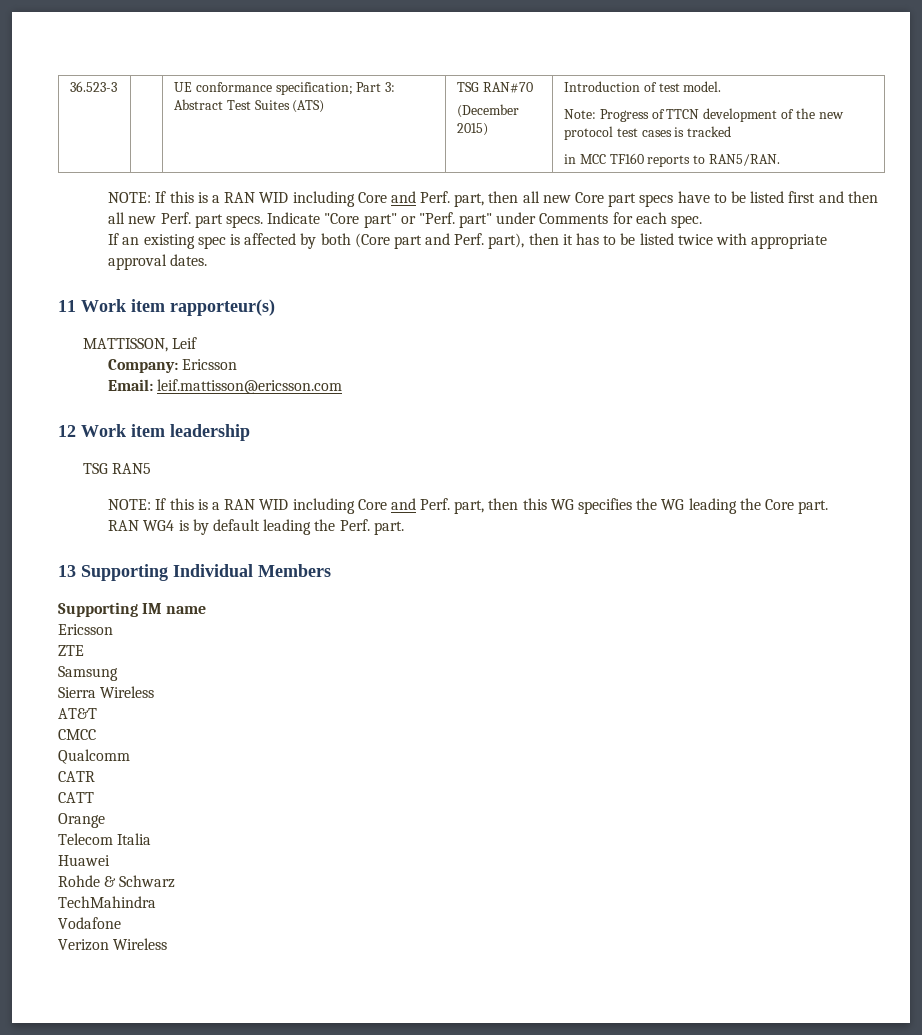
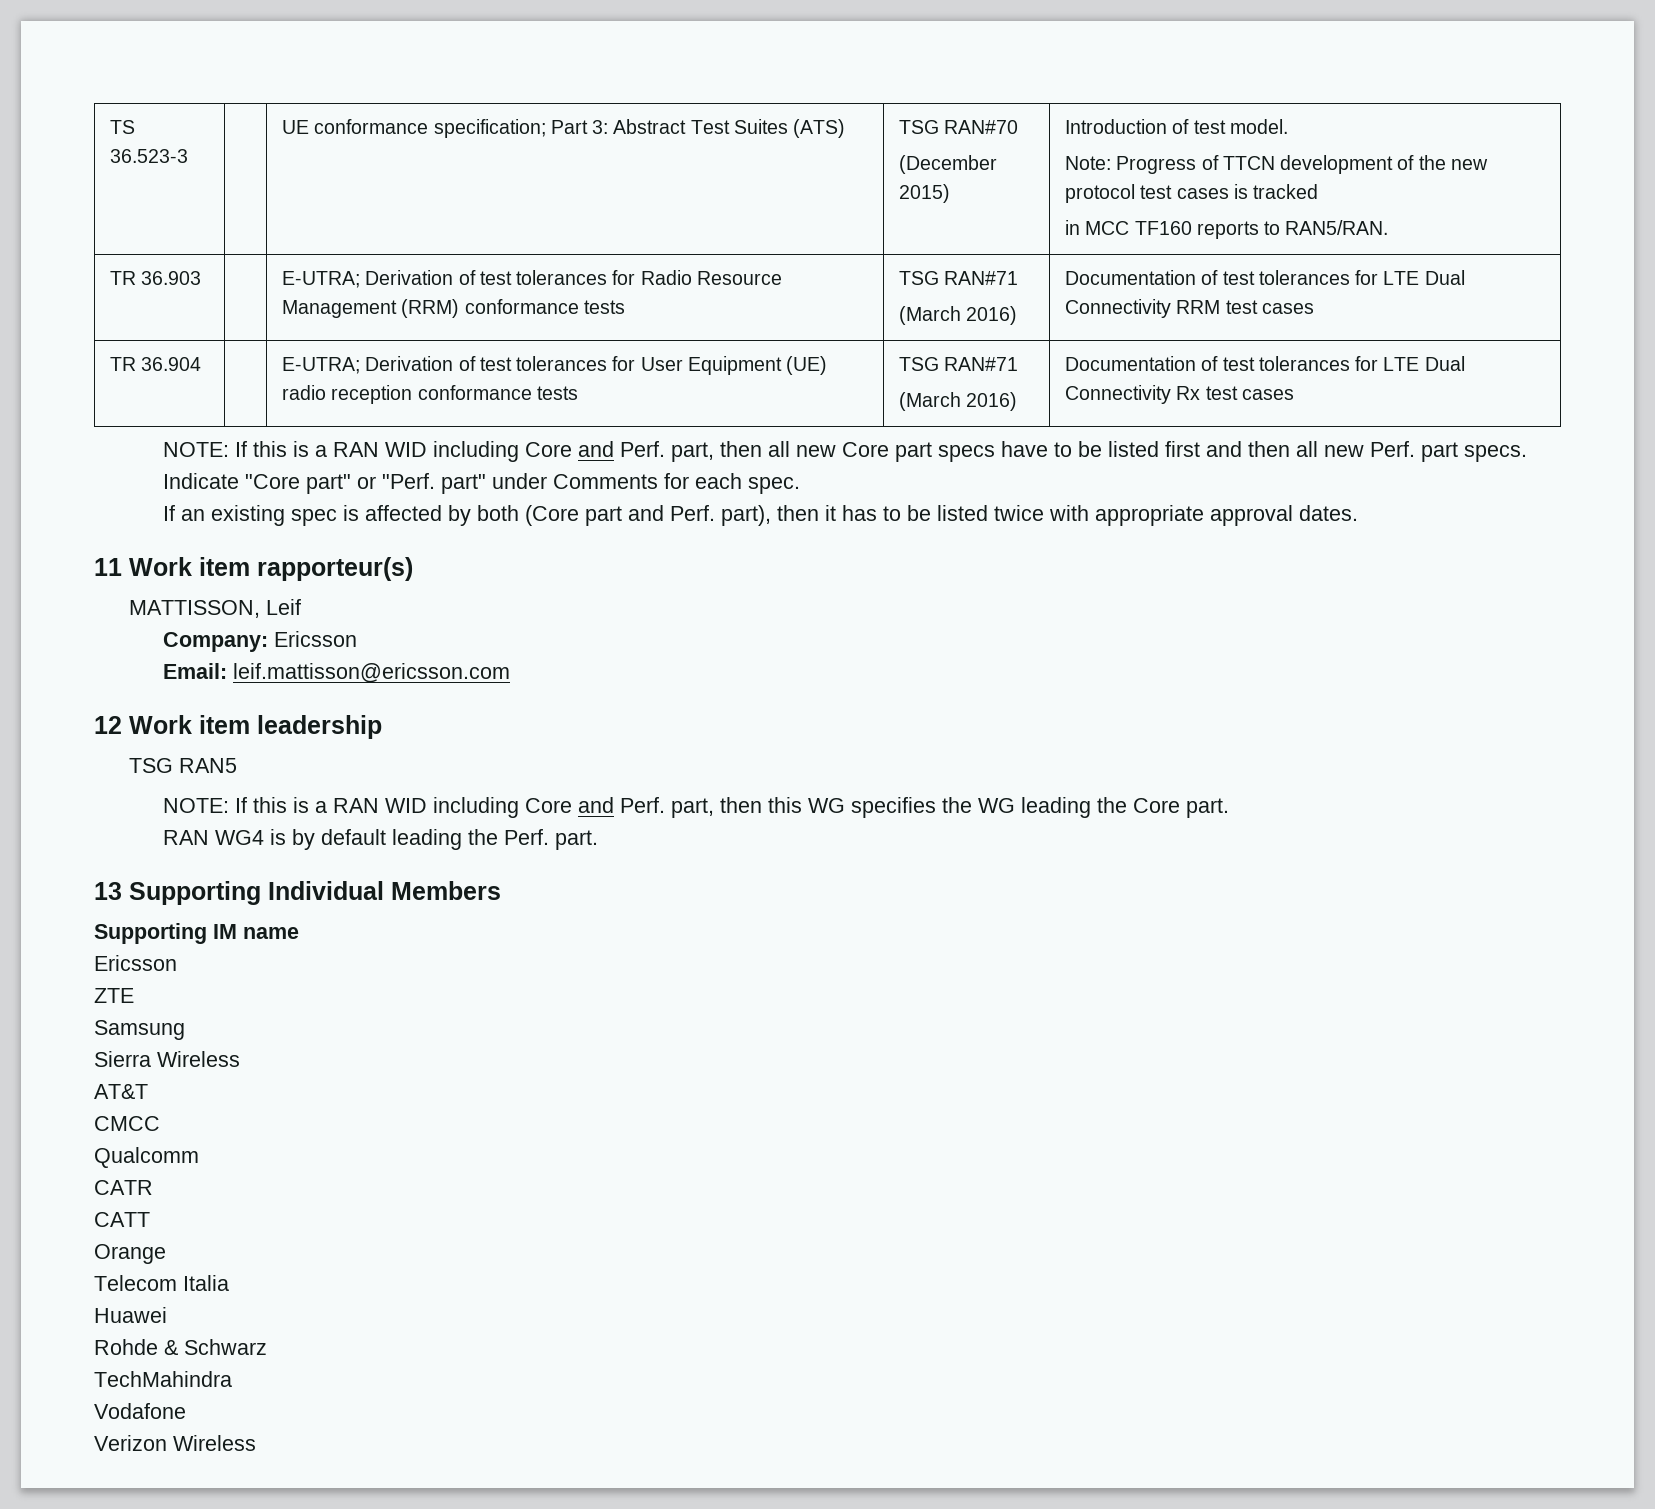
(70, 86) none -> [110,120,136,134] TS
(781, 160) none -> [110,271,202,285] [282,270,782,288] [282,299,625,318] [899,271,1019,285] [899,306,1018,325] [1065,270,1465,285] [1065,299,1314,318] [110,357,202,371] [282,356,828,375] [282,385,578,404] [899,357,1019,371] [899,392,1018,411] [1065,356,1465,371] [1065,385,1294,404] // TR 36.903 | | E-UTRA; Derivation of test tolerances for Radio Resource Management (RRM) conformance tests | TSG RAN#71 // (March 2016) | Documentation of test tolerances for LTE Dual Connectivity RRM test cases // TR 36.904 | | E-UTRA; Derivation of test tolerances for User Equipment (UE) radio reception conformance tests | TSG RAN#71 // (March 2016) | Documentation of test tolerances for LTE Dual Connectivity Rx test cases

